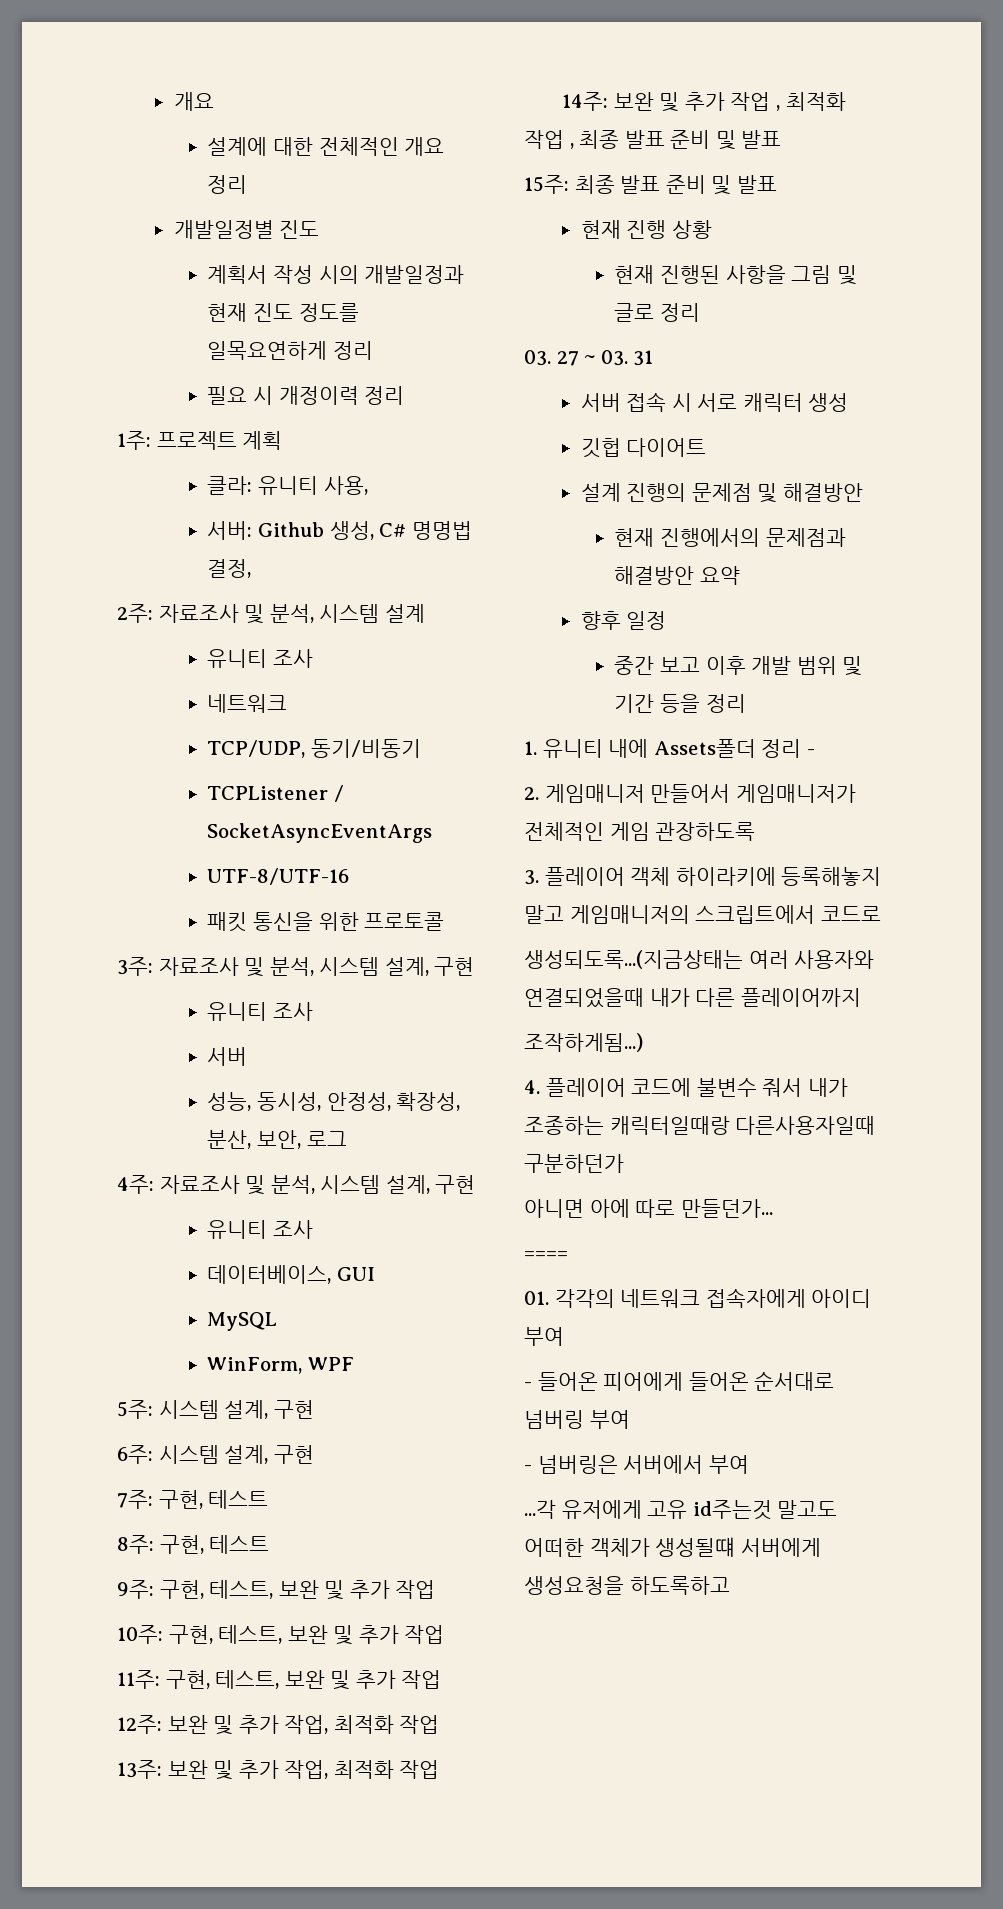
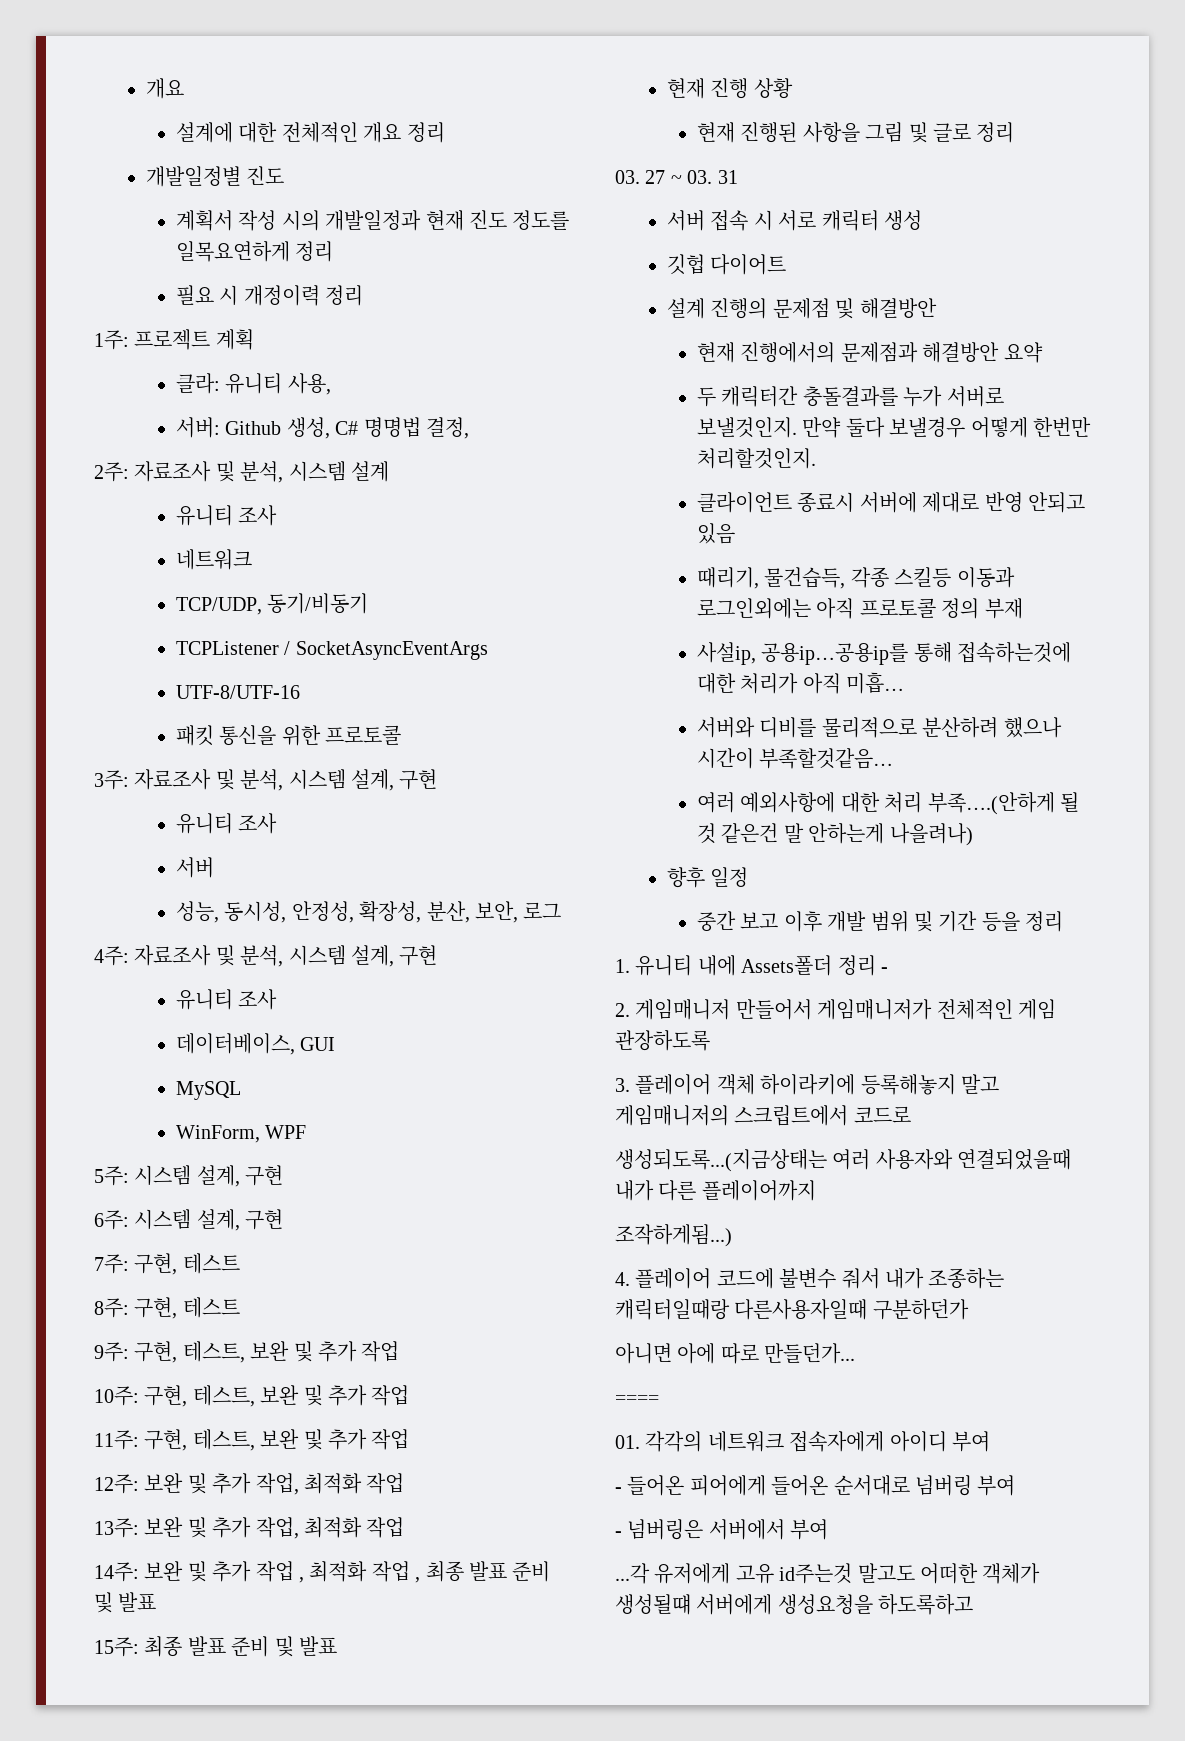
(740, 575) none -> [697,386,1004,407] [697,417,1092,438] [697,448,817,469] [697,492,1086,513] [697,523,736,544] [697,567,1015,589] [697,598,1023,619] [697,642,1072,665] [697,672,905,694] [697,717,1062,738] [697,748,894,769] [697,792,1080,815] [697,823,973,846] // 두 캐릭터간 충돌결과를 누가 서버로 보낼것인지. 만약 둘다 보낼경우 어떻게 한번만 처리할것인지. // 클라이언트 종료시 서버에 제대로 반영 안되고 있음 // 때리기, 물건습득, 각종 스킬등 이동과 로그인외에는 아직 프로토콜 정의 부재 // 사설ip, 공용ip…공용ip를 통해 접속하는것에 대한 처리가 아직 미흡… // 서버와 디비를 물리적으로 분산하려 했으나 시간이 부족할것같음… // 여러 예외사항에 대한 처리 부족….(안하게 될 것 같은건 말 안하는게 나을려나)

